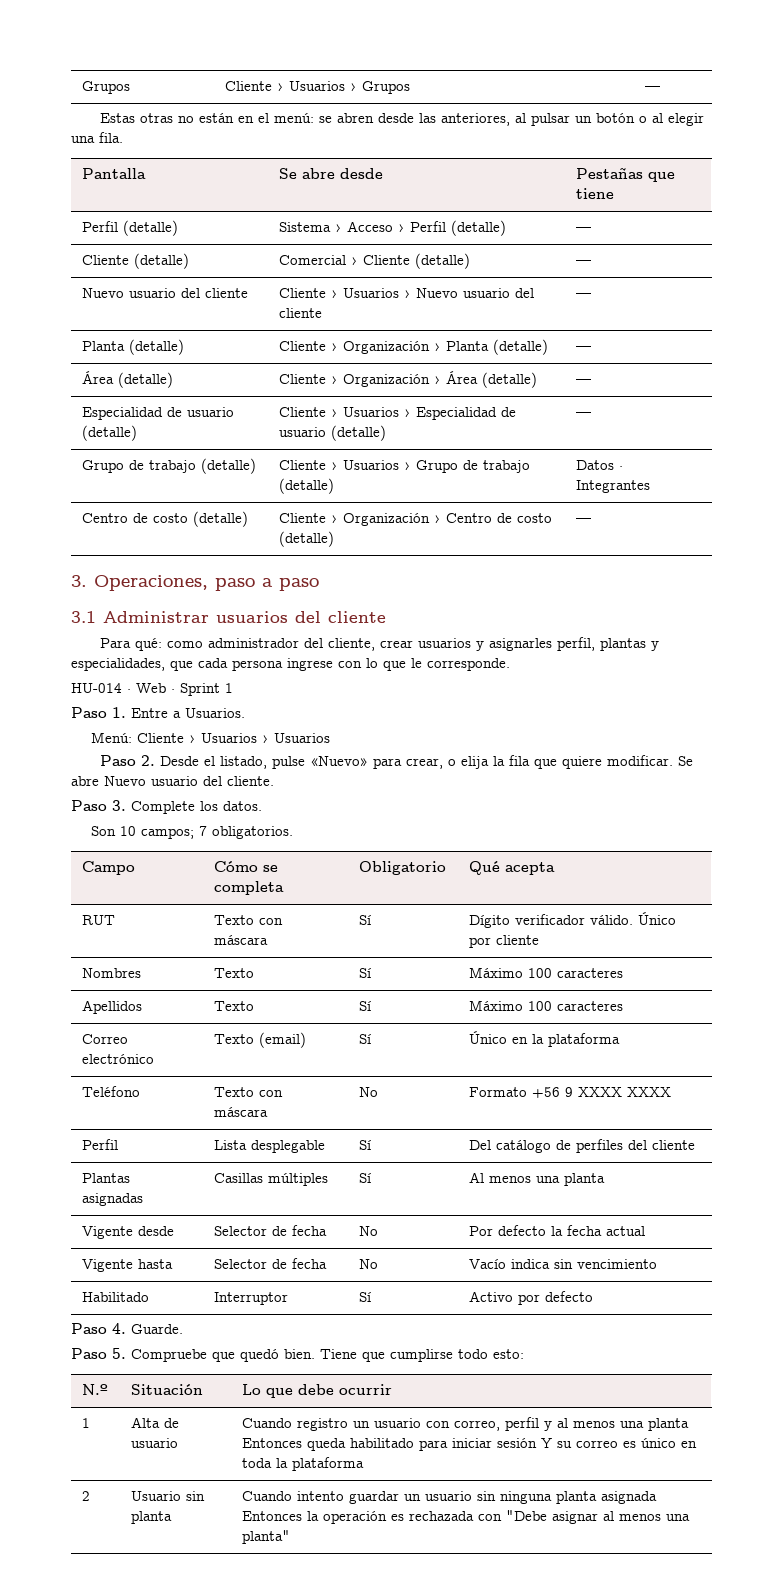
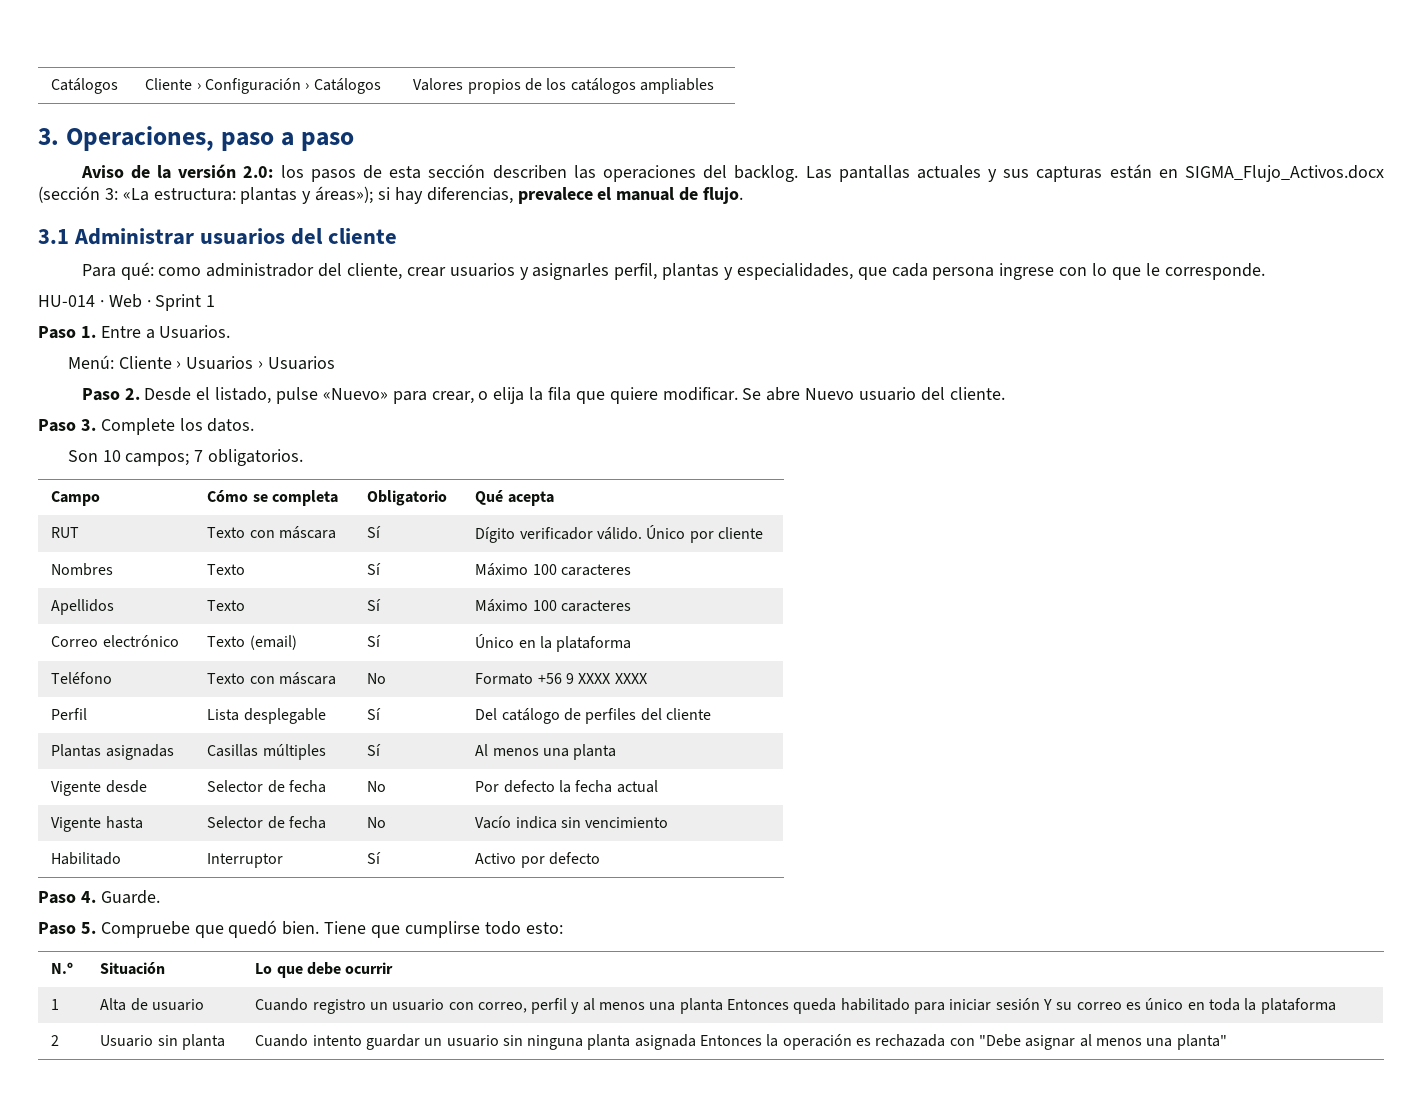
[82,81,131,94] [225,81,411,94] [645,86,661,91] [100,113,705,126] [71,132,123,143] [82,168,147,179] [279,168,384,179] [576,167,676,182] [576,188,615,199] [82,220,179,236] [279,220,507,236] [576,227,592,232] [82,253,190,269] [279,253,471,269] [576,260,592,265] [82,288,249,298] [279,288,535,298] [279,308,323,318] [576,293,592,298] [82,339,185,355] [279,339,549,355] [576,346,592,351] [82,371,174,388] [279,371,538,388] [576,379,592,384] [82,407,235,420] [82,425,138,441] [279,407,517,420] [279,425,387,441] [576,412,592,417] [82,458,257,474] [279,460,531,473] [279,478,335,494] [576,460,624,470] [576,480,651,493] [82,511,249,527] [279,513,553,526] [279,531,335,547] [576,518,592,523] Grupos | Cliente › Usuarios › Grupos | — // Estas otras no están en el menú: se abren desde las anteriores, al pulsar un botón o al elegir una fila. // Pantalla | Se abre desde | Pestañas que tiene // Perfil (detalle) | Sistema › Acceso › Perfil (detalle) | — // Cliente (detalle) | Comercial › Cliente (detalle) | — // Nuevo usuario del cliente | Cliente › Usuarios › Nuevo usuario del cliente | — // Planta (detalle) | Cliente › Organización › Planta (detalle) | — // Área (detalle) | Cliente › Organización › Área (detalle) | — // Especialidad de usuario (detalle) | Cliente › Usuarios › Especialidad de usuario (detalle) | — // Grupo de trabajo (detalle) | Cliente › Usuarios › Grupo de trabajo (detalle) | Datos · Integrantes // Centro de costo (detalle) | Cliente › Organización › Centro de costo (detalle) | — -> [51,78,119,94] [145,78,381,94] [413,78,714,94] Catálogos | Cliente › Configuración › Catálogos | Valores propios de los catálogos ampliables
(319, 584) none -> [80,164,1384,182] [38,186,744,204] // Aviso de la versión 2.0: los pasos de esta sección describen las operaciones del backlog. Las pantallas actuales y sus capturas están en SIGMA_Flujo_Activos.docx (sección 3: «La estructura: plantas y áreas»); si hay diferencias, prevalece el manual de flujo.

